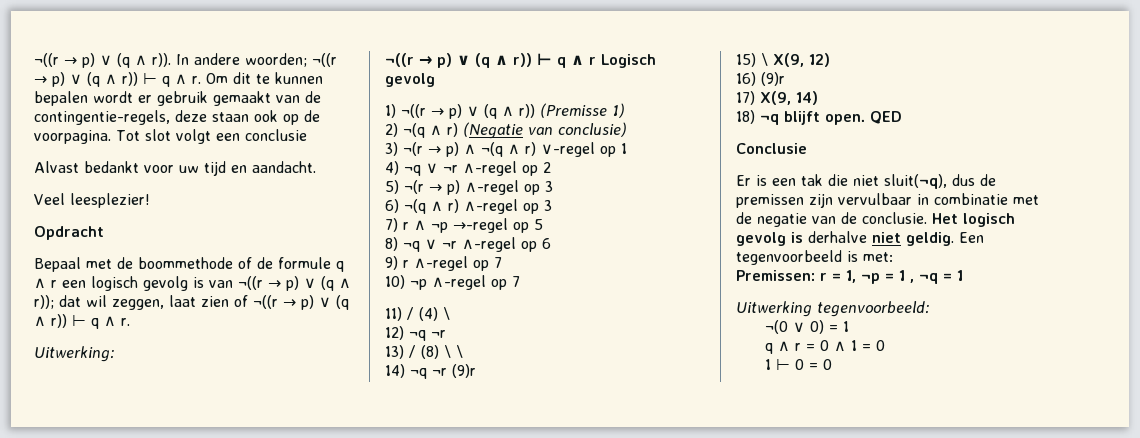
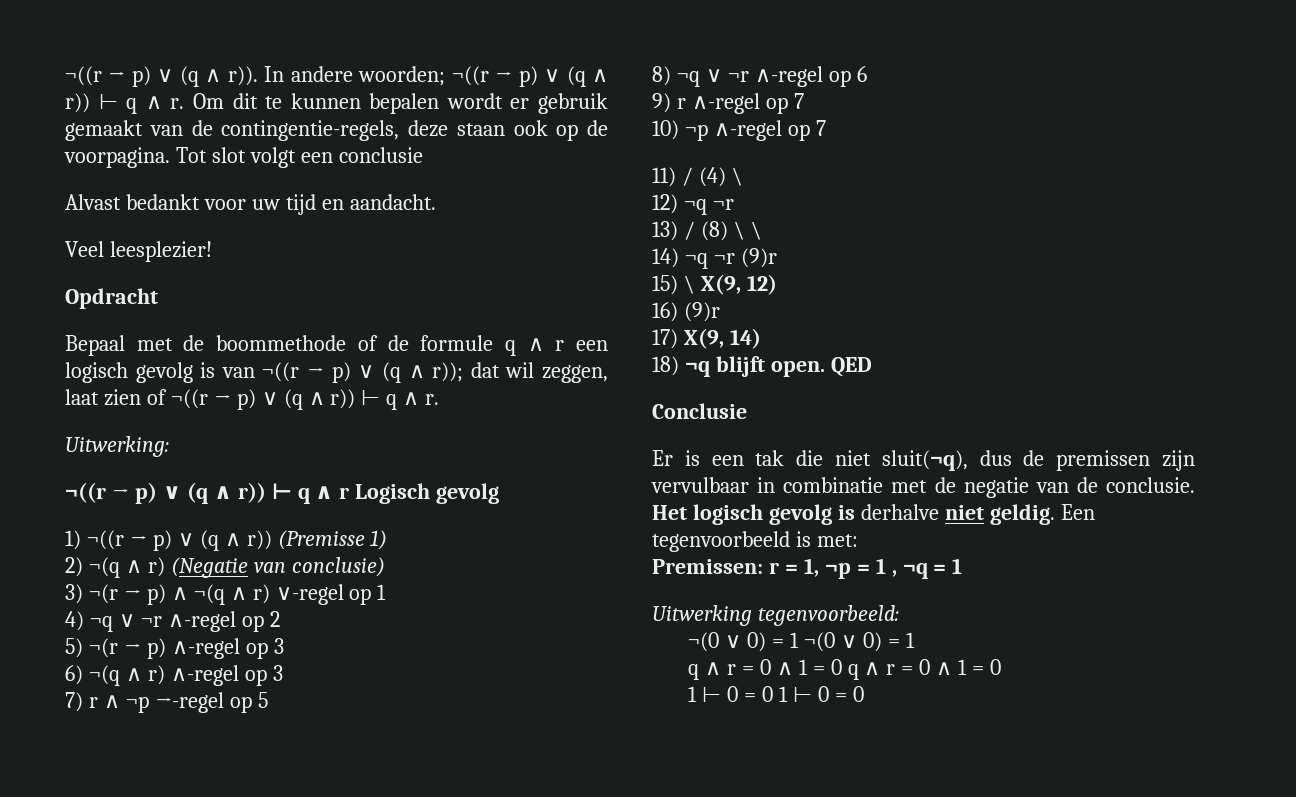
[764,340,885,354] [764,359,832,370] // q ∧ r = 0 ∧ 1 = 0 // 1 ⊢ 0 = 0 -> [803,632,915,652] [688,659,1002,680] [688,686,864,702] ¬(0 ∨ 0) = 1 // q ∧ r = 0 ∧ 1 = 0 q ∧ r = 0 ∧ 1 = 0 // 1 ⊢ 0 = 0 1 ⊢ 0 = 0

